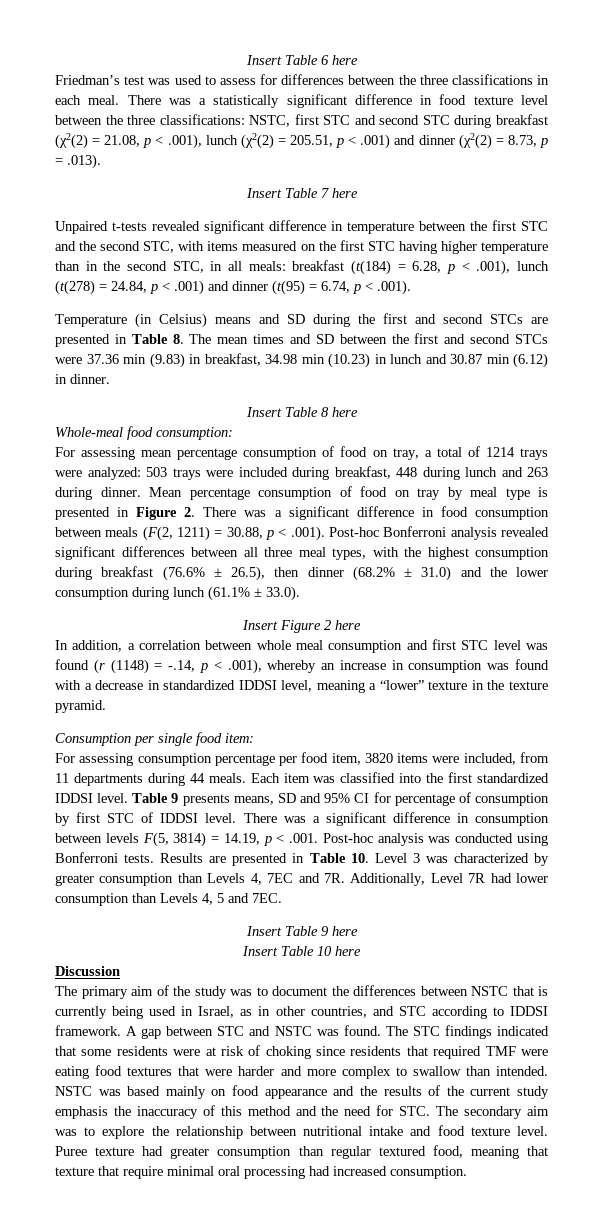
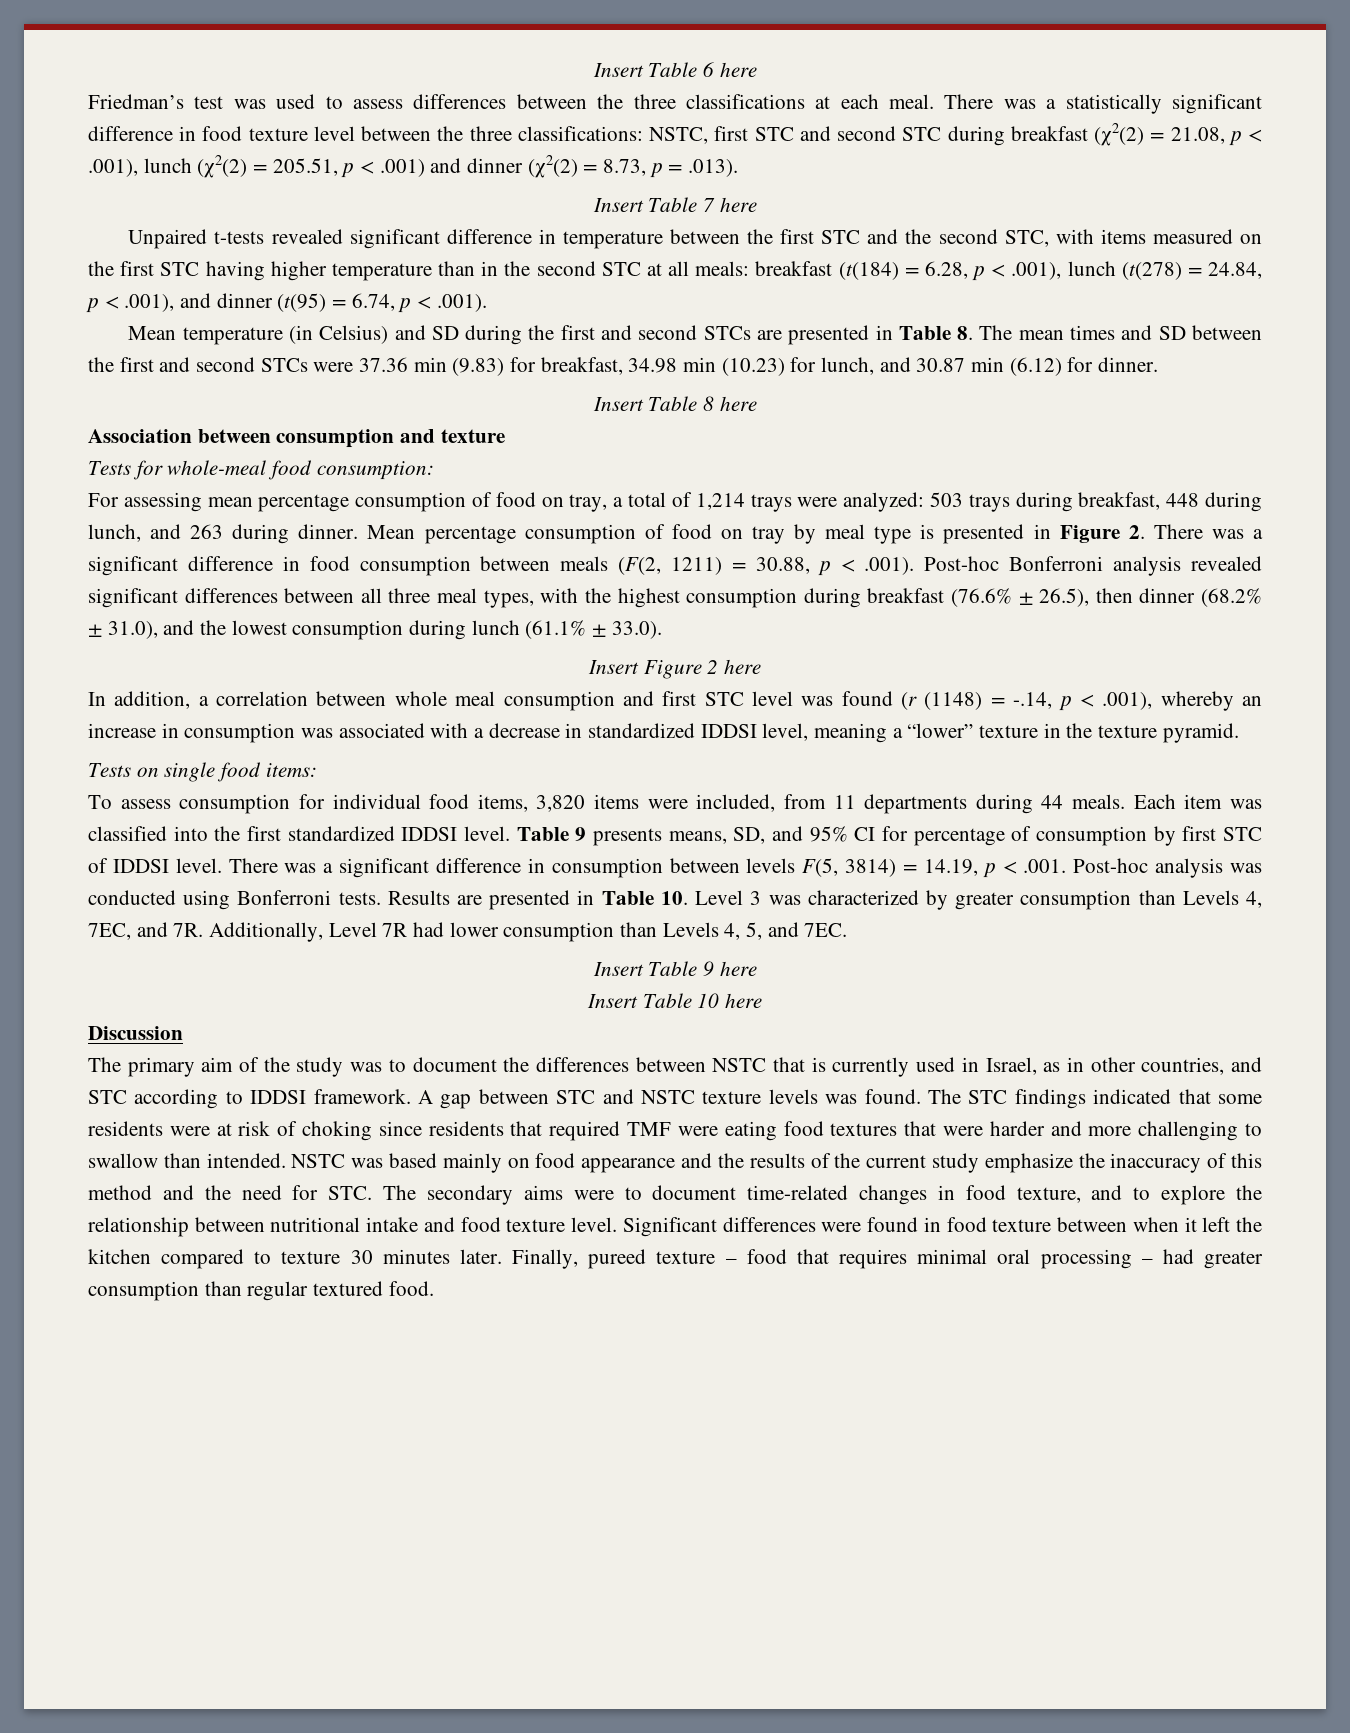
[260,74,277,85] for -> (403, 104) none
[537,75,549,85] in -> [815,96,831,109] at
[172,261,223,273] STC, in -> [601,262,662,276] STC at
[174,280,204,295] .001) -> [124,294,175,312] .001),
[55,314,127,327] Temperature -> [128,326,283,345] Mean temperature
[215,317,251,324] means -> (389, 334) none
[189,354,201,364] in -> [510,357,537,372] for
[374,354,422,364] in lunch -> [790,357,875,375] for lunch,
[55,374,67,384] in -> [1067,357,1094,372] for
[55,427,123,437] Whole-meal -> [88,429,505,448] [88,460,267,480] Association between consumption and texture // Tests for whole-meal
[485,447,515,457] 1214 -> [695,493,745,510] 1,214
[206,467,288,477] were included -> (1010, 503) none
[465,467,497,477] lunch -> [88,524,141,542] lunch,
[421,566,548,581] 31.0) and the lower -> [107,620,287,639] 31.0), and the lowest
[515,659,549,670] found -> [338,723,425,738] associated
[55,732,254,746] [55,752,393,766] Consumption per single food item: // For assessing consumption percentage per food item, 3820 -> [88,762,317,782] [88,794,586,814] Tests on single food items: // To assess consumption for individual food items, 3,820
[277,793,296,803] SD -> [733,827,766,844] SD,
[267,873,294,883] 7EC -> [88,923,131,940] 7EC,
[217,893,224,903] 5 -> [746,922,763,940] 5,
[112,1006,144,1019] being -> (910, 1067) none
(312, 1031) none -> [702,1089,818,1104] texture levels
[341,1066,391,1079] complex -> [1138,1121,1239,1141] challenging
[55,1106,108,1119] emphasis -> [984,1153,1073,1173] emphasize
[526,1106,549,1116] [55,1129,77,1136] aim was -> [523,1185,1123,1205] aims were to document time-related changes in food texture, and
[55,1146,135,1156] Puree texture -> [622,1217,1262,1237] [88,1249,1153,1269] Significant differences were found in food texture between when it left the kitchen compared to texture 30 minutes later. Finally, pureed texture – food that requires minimal oral processing –
[432,1145,549,1159] [55,1166,467,1179] food, meaning that texture that require minimal oral processing had increased consumption. -> [388,1281,434,1296] food.

